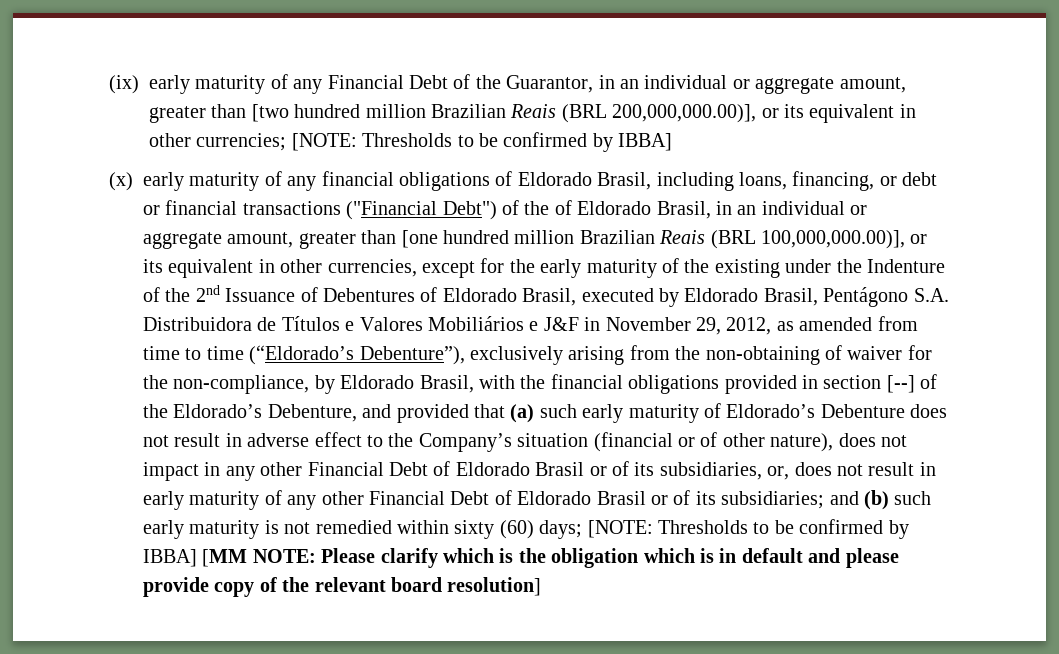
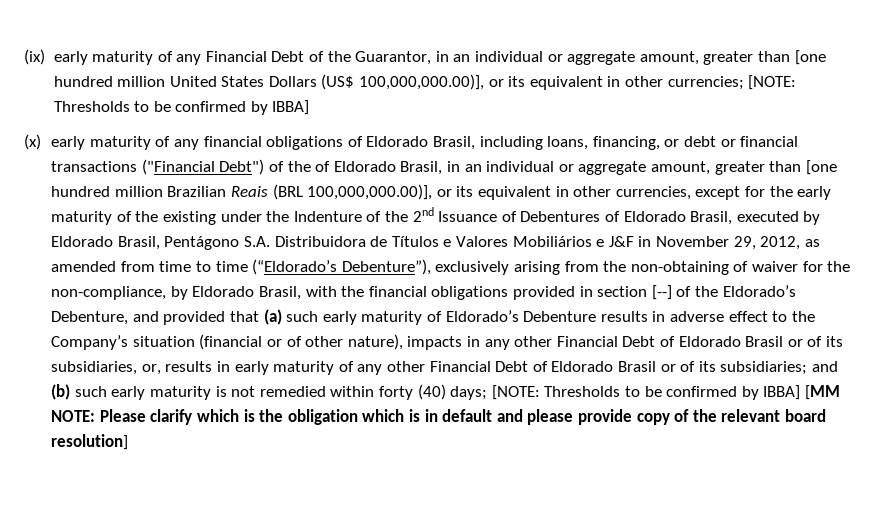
[251,104,757,123] [two hundred million Brazilian Reais (BRL 200,000,000.00)], -> [794,50,826,65] [53,74,485,90] [one hundred million United States Dollars (US$ 100,000,000.00)],
[910,404,948,418] [143,433,221,447] does not result -> [600,311,648,322] results
[838,433,907,447] [143,462,199,481] does not impact -> [407,336,463,350] impacts
[794,462,915,476] does not result -> [165,361,213,372] results
[454,520,534,539] sixty (60) -> [378,384,446,400] forty (40)

